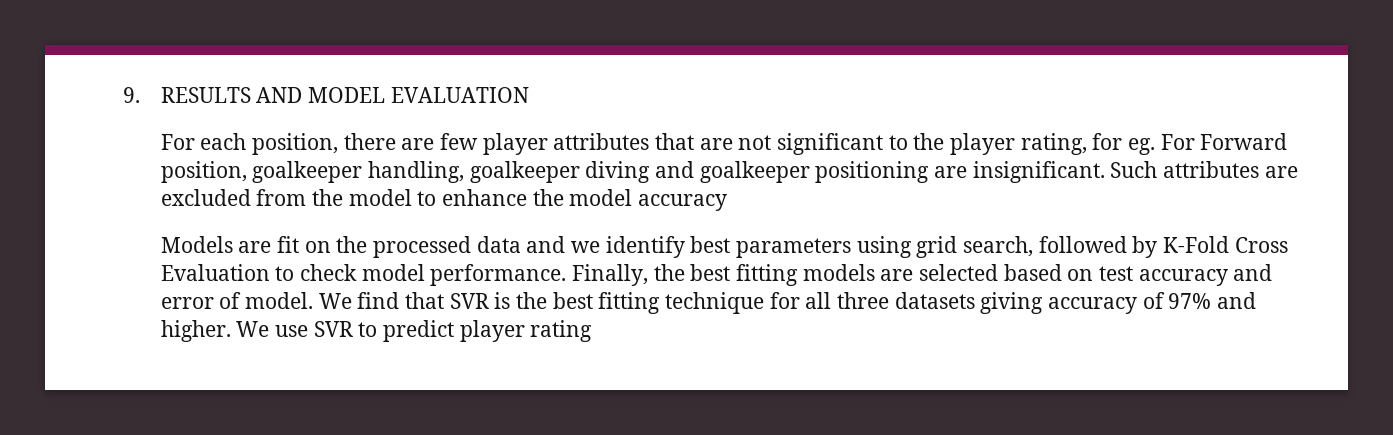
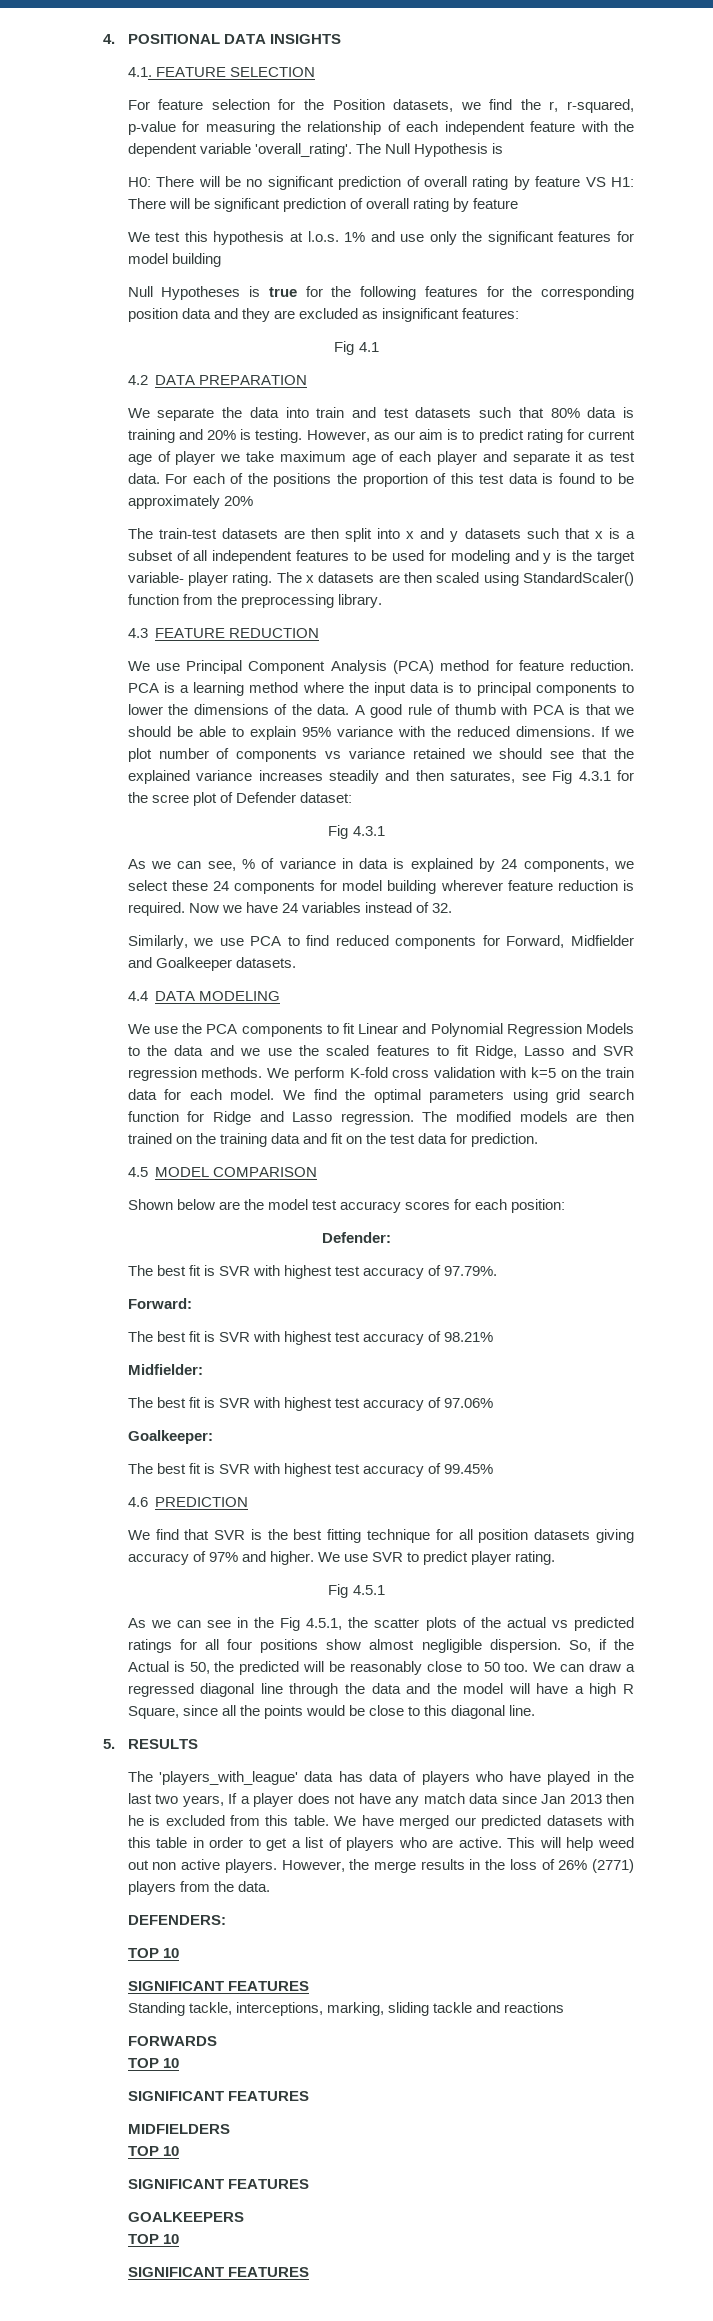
[123,87,529,103] [160,133,1288,155] [160,161,1298,183] [160,189,728,211] [160,236,1288,258] [160,264,1273,286] [160,292,314,309] 9. RESULTS AND MODEL EVALUATION // For each position, there are few player attributes that are not significant to the player rating, for eg. For Forward position, goalkeeper handling, goalkeeper diving and goalkeeper positioning are insignificant. Such attributes are excluded from the model to enhance the model accuracy // Models are fit on the processed data and we identify best parameters using grid search, followed by K-Fold Cross Evaluation to check model performance. Finally, the best fitting models are selected based on test accuracy and error of model. -> [103,34,341,44] [127,67,315,77] [127,99,634,113] [127,121,634,135] [127,143,504,157] [127,176,635,190] [127,198,519,212] [127,231,634,245] [127,253,221,267] [127,286,634,300] [127,308,520,322] [334,341,379,355] [127,375,308,385] [127,407,634,421] [127,429,635,443] [127,451,636,465] [127,473,634,487] [127,495,253,509] [127,528,636,542] [127,550,636,564] [127,572,634,586] [127,594,382,608] [127,628,320,638] [127,660,634,674] [127,682,635,696] [127,704,634,718] [127,726,634,740] [127,748,634,762] [127,770,634,784] [127,792,352,806] [328,825,385,839] [127,858,635,872] [127,880,635,894] [127,902,453,916] [127,935,634,949] [127,957,296,971] [127,991,281,1001] [127,1023,634,1037] [127,1045,634,1059] [127,1067,634,1081] [127,1089,634,1103] [127,1111,635,1125] [127,1133,539,1147] [127,1167,318,1177] [127,1199,566,1213] [322,1232,391,1243] [127,1265,498,1279] [127,1298,192,1309] [127,1331,494,1345] [127,1364,203,1375] [127,1397,494,1411] [127,1430,213,1444] [127,1463,494,1477] [127,1497,249,1507] 4. POSITIONAL DATA INSIGHTS // 4.1. FEATURE SELECTION // For feature selection for the Position datasets, we find the r, r-squared, p-value for measuring the relationship of each independent feature with the dependent variable 'overall_rating'. The Null Hypothesis is // H0: There will be no significant prediction of overall rating by feature VS H1: There will be significant prediction of overall rating by feature // We test this hypothesis at l.o.s. 1% and use only the significant features for model building // Null Hypotheses is true for the following features for the corresponding position data and they are excluded as insignificant features: // Fig 4.1 // 4.2 DATA PREPARATION // We separate the data into train and test datasets such that 80% data is training and 20% is testing. However, as our aim is to predict rating for current age of player we take maximum age of each player and separate it as test data. For each of the positions the proportion of this test data is found to be approximately 20% // The train-test datasets are then split into x and y datasets such that x is a subset of all independent features to be used for modeling and y is the target variable- player rating. The x datasets are then scaled using StandardScaler() function from the preprocessing library. // 4.3 FEATURE REDUCTION // We use Principal Component Analysis (PCA) method for feature reduction. PCA is a learning method where the input data is to principal components to lower the dimensions of the data. A good rule of thumb with PCA is that we should be able to explain 95% variance with the reduced dimensions. If we plot number of components vs variance retained we should see that the explained variance increases steadily and then saturates, see Fig 4.3.1 for the scree plot of Defender dataset: // Fig 4.3.1 // As we can see, % of variance in data is explained by 24 components, we select these 24 components for model building wherever feature reduction is required. Now we have 24 variables instead of 32. // Similarly, we use PCA to find reduced components for Forward, Midfielder and Goalkeeper datasets. // 4.4 DATA MODELING // We use the PCA components to fit Linear and Polynomial Regression Models to the data and we use the scaled features to fit Ridge, Lasso and SVR regression methods. We perform K-fold cross validation with k=5 on the train data for each model. We find the optimal parameters using grid search function for Ridge and Lasso regression. The modified models are then trained on the training data and fit on the test data for prediction. // 4.5 MODEL COMPARISON // Shown below are the model test accuracy scores for each position: // Defender: // The best fit is SVR with highest test accuracy of 97.79%. // Forward: // The best fit is SVR with highest test accuracy of 98.21% // Midfielder: // The best fit is SVR with highest test accuracy of 97.06% // Goalkeeper: // The best fit is SVR with highest test accuracy of 99.45% // 4.6 PREDICTION //
[837,292,890,309] three -> [478,1529,529,1543] position
[530,320,593,342] rating -> [515,1551,556,1565] [328,1584,385,1598] [127,1617,634,1631] [127,1639,634,1653] [127,1661,636,1675] [127,1683,634,1697] [127,1705,536,1719] [103,1739,198,1749] [127,1771,635,1785] [127,1793,634,1807] [127,1815,635,1829] [127,1837,634,1851] [127,1859,634,1873] [127,1881,270,1895] [127,1915,226,1925] [127,1948,179,1958] [127,1981,309,1991] [127,2002,565,2016] [127,2036,217,2046] [127,2058,179,2068] [127,2091,309,2101] [127,2124,230,2134] [127,2146,179,2156] [127,2179,309,2189] [127,2212,244,2222] [127,2234,179,2244] [127,2267,309,2277] rating. // Fig 4.5.1 // As we can see in the Fig 4.5.1, the scatter plots of the actual vs predicted ratings for all four positions show almost negligible dispersion. So, if the Actual is 50, the predicted will be reasonably close to 50 too. We can draw a regressed diagonal line through the data and the model will have a high R Square, since all the points would be close to this diagonal line. // 5. RESULTS // The 'players_with_league' data has data of players who have played in the last two years, If a player does not have any match data since Jan 2013 then he is excluded from this table. We have merged our predicted datasets with this table in order to get a list of players who are active. This will help weed out non active players. However, the merge results in the loss of 26% (2771) players from the data. // DEFENDERS: // TOP 10 // SIGNIFICANT FEATURES // Standing tackle, interceptions, marking, sliding tackle and reactions // FORWARDS // TOP 10 // SIGNIFICANT FEATURES // MIDFIELDERS // TOP 10 // SIGNIFICANT FEATURES // GOALKEEPERS // TOP 10 // SIGNIFICANT FEATURES

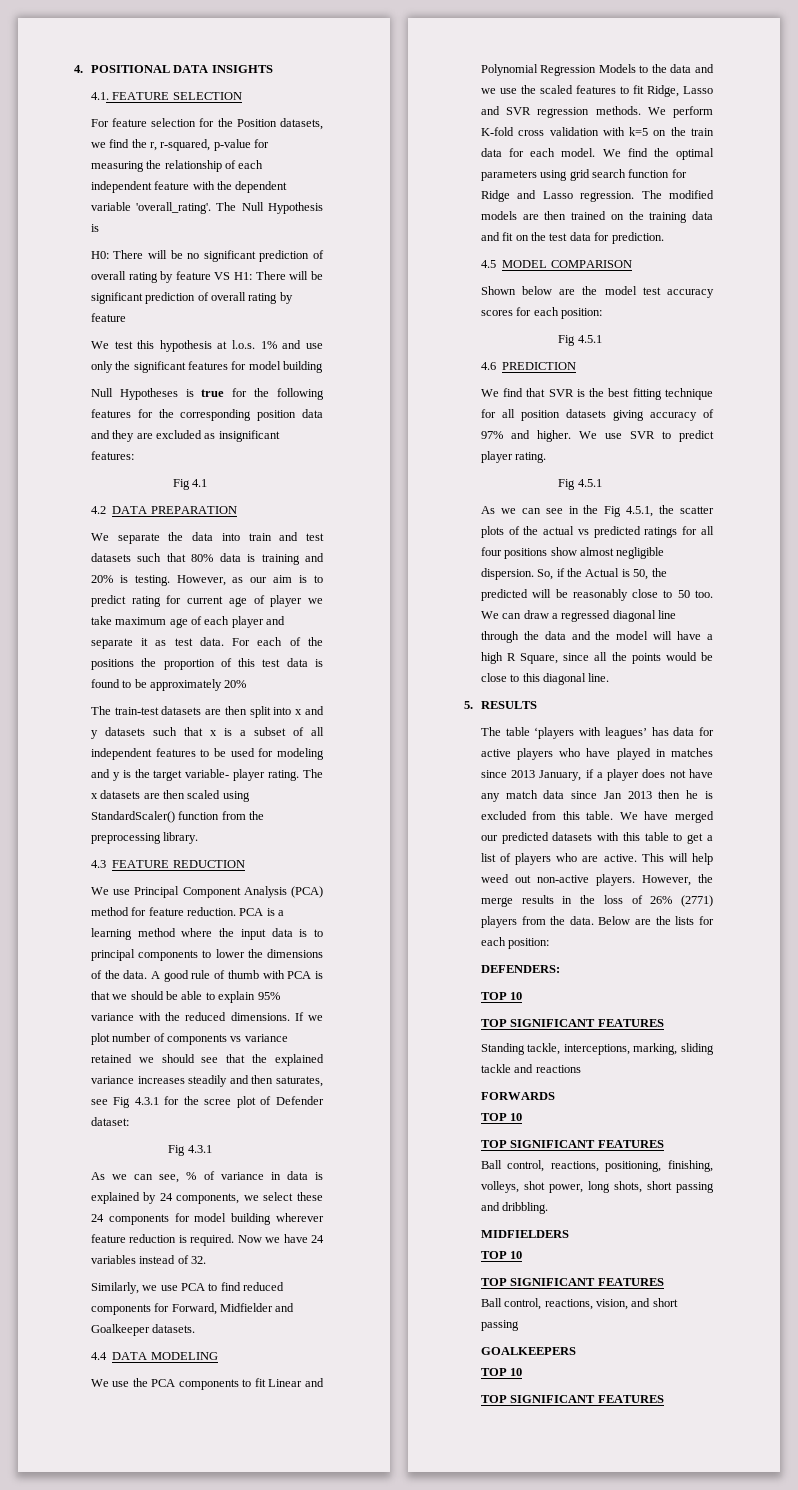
[322,1232,391,1243] [127,1265,498,1279] [127,1298,192,1309] [127,1331,494,1345] [127,1364,203,1375] [127,1397,494,1411] [127,1430,213,1444] [127,1463,494,1477] Defender: // The best fit is SVR with highest test accuracy of 97.79%. // Forward: // The best fit is SVR with highest test accuracy of 98.21% // Midfielder: // The best fit is SVR with highest test accuracy of 97.06% // Goalkeeper: // The best fit is SVR with highest test accuracy of 99.45% -> [558,335,602,346] Fig 4.5.1
[159,1771,417,1785] 'players_with_league' data has data of -> [505,727,714,739] [480,749,511,757] table ‘players with leagues’ has data for active
[614,1771,635,1782] [127,1793,238,1807] the last two years, If -> [671,748,713,757] [480,769,594,781] matches since 2013 January, if
[192,1837,244,1848] in order -> (669, 836) none
[152,1859,221,1870] non active -> [536,875,589,883] non-active
(270, 1886) none -> [598,916,714,925] [480,937,550,949] Below are the lists for each position:
(179, 1953) none -> [480,1019,507,1027] TOP
[127,2091,309,2101] SIGNIFICANT FEATURES -> [480,1140,664,1148] [480,1160,713,1172] [480,1181,714,1193] [480,1202,549,1214] TOP SIGNIFICANT FEATURES // Ball control, reactions, positioning, finishing, volleys, shot power, long shots, short passing and dribbling.
[127,2179,309,2189] SIGNIFICANT FEATURES -> [480,1278,664,1286] [480,1298,678,1310] [480,1320,519,1331] TOP SIGNIFICANT FEATURES // Ball control, reactions, vision, and short passing
(179, 2239) none -> [480,1395,507,1403] TOP

